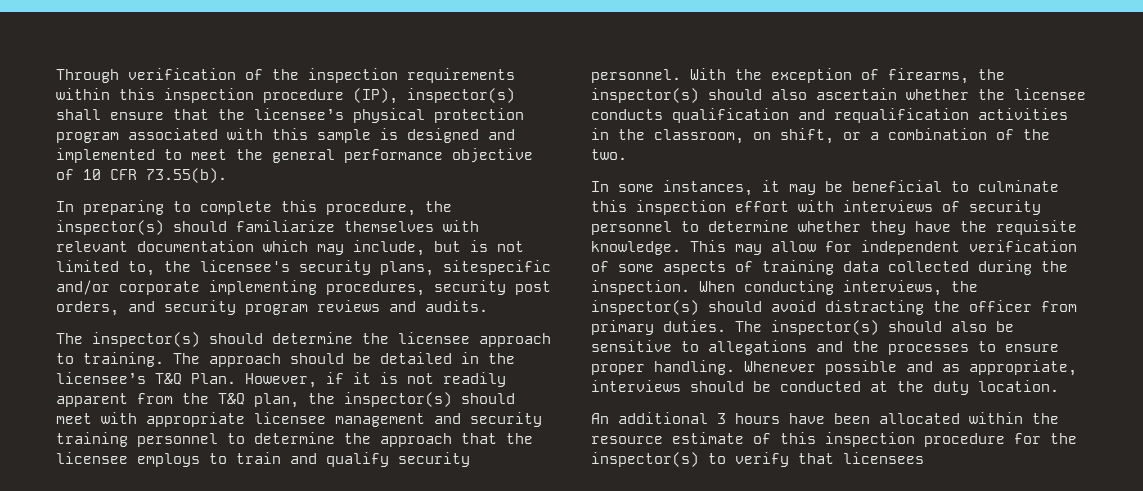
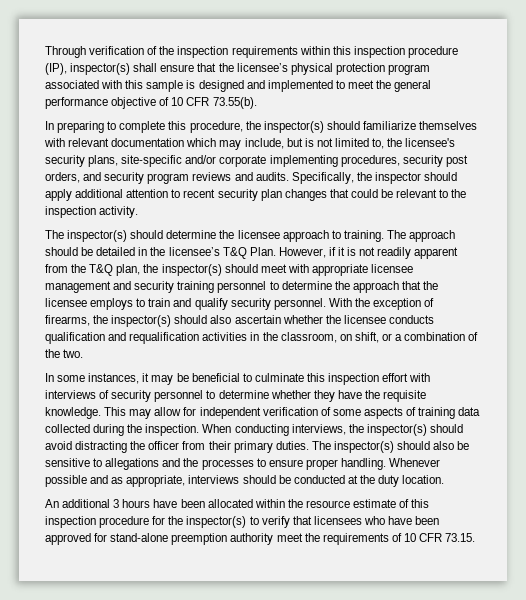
[443,260,551,275] sitespecific -> [121,155,183,167] site-specific
(488, 306) none -> [291,172,458,184] [45,189,467,201] [45,206,139,218] Specifically, the inspector should apply additional attention to recent security plan changes that could be relevant to the inspection activity.
(1077, 306) none -> [208,441,231,450] their
(924, 458) none -> [363,516,440,525] [45,533,476,545] who have been approved for stand-alone preemption authority meet the requirements of 10 CFR 73.15.

